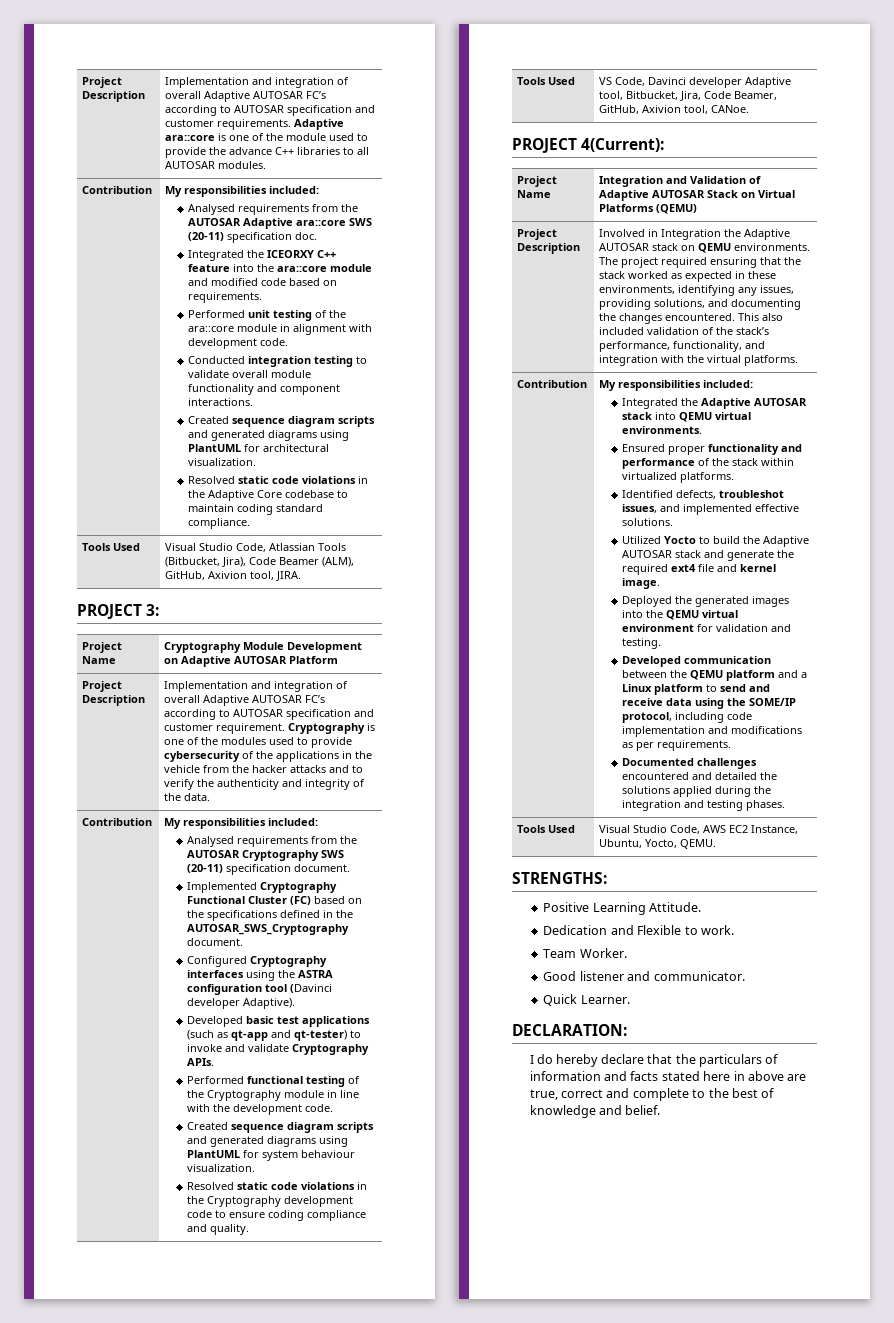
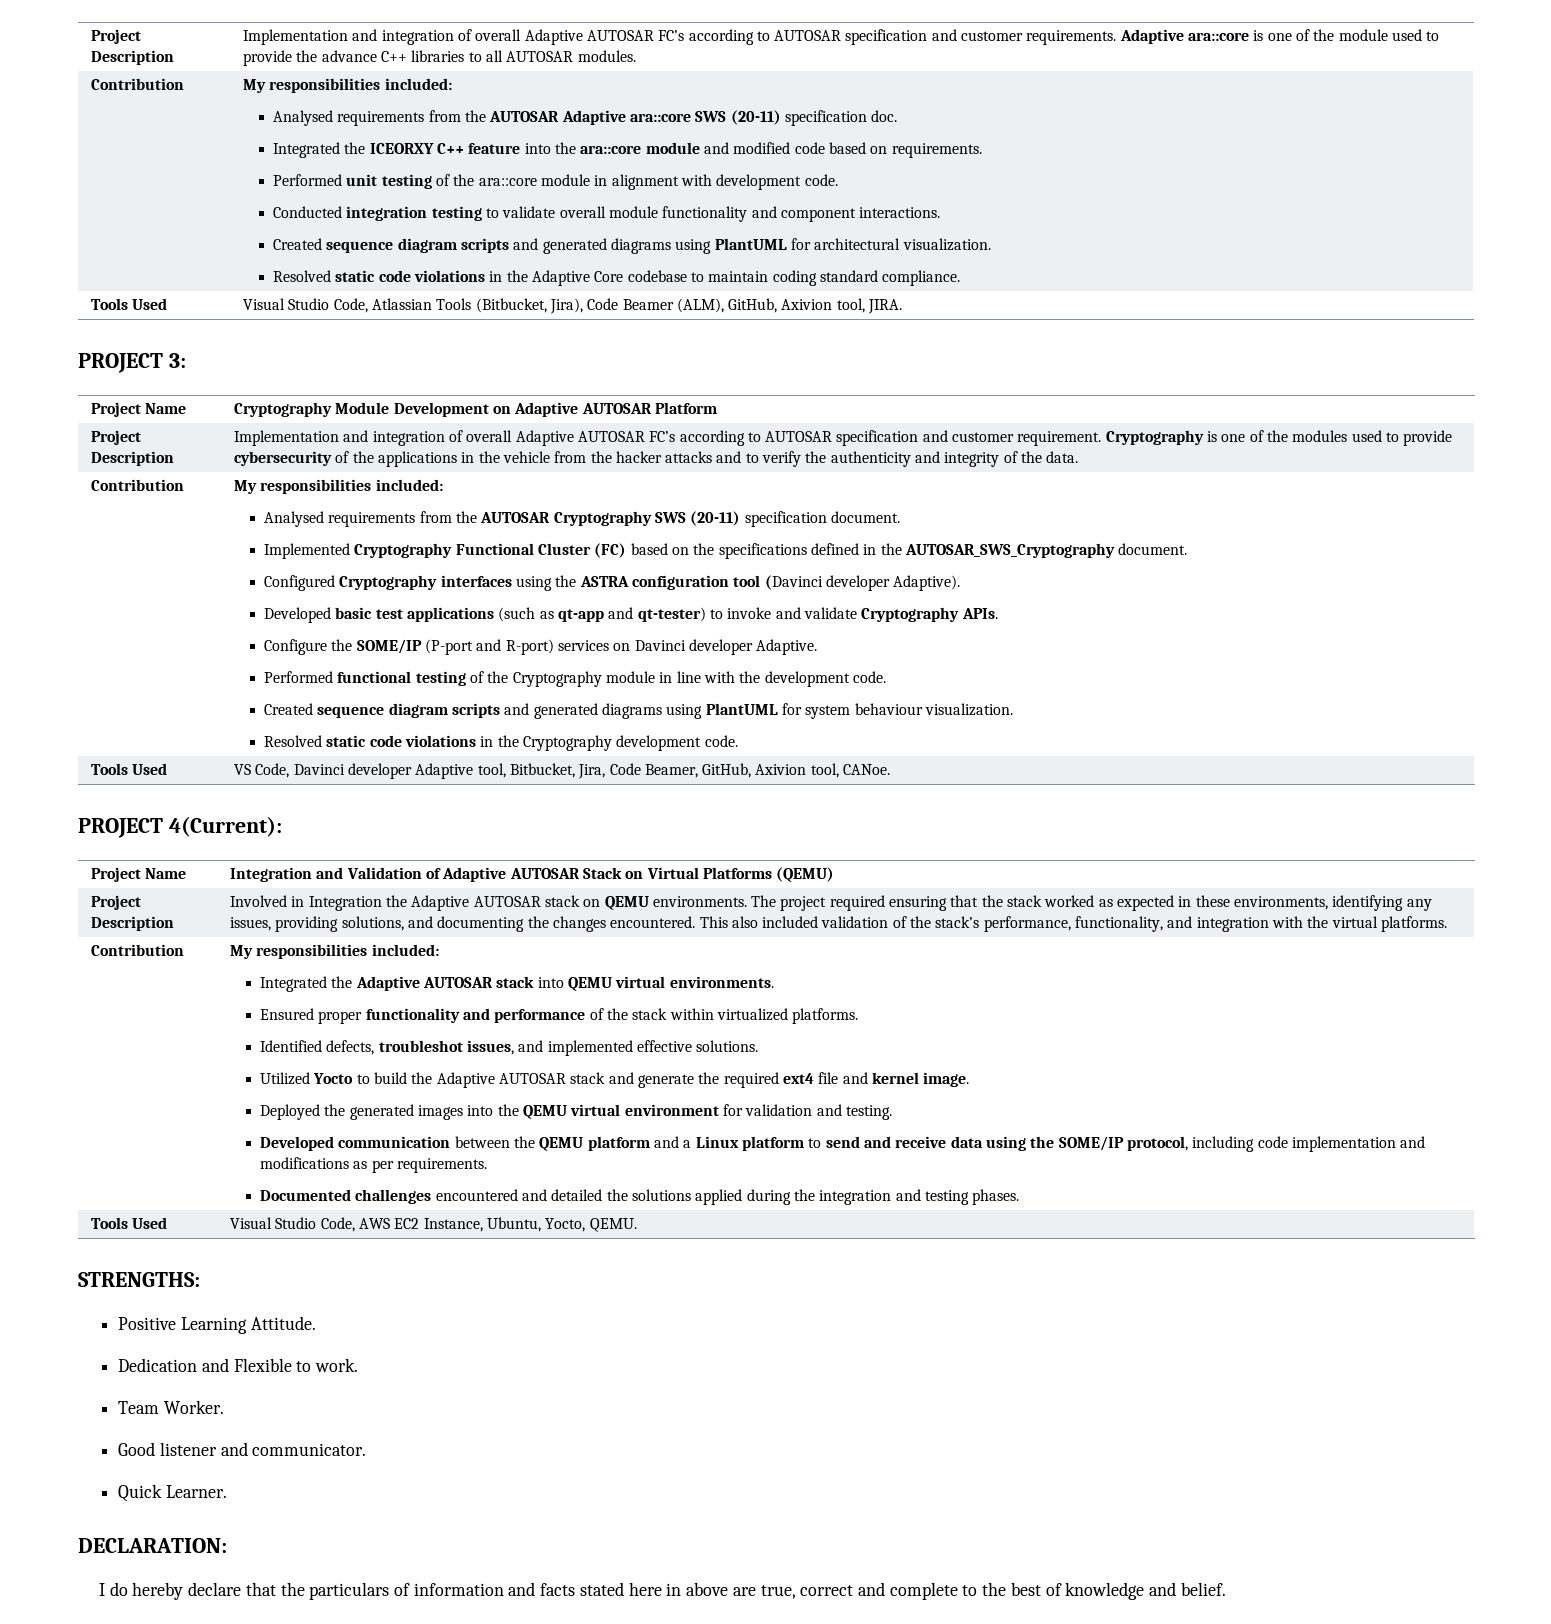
(215, 1062) none -> [264,639,818,655] // Configure the SOME/IP (P-port and R-port) services on Davinci developer Adaptive.
[187,1210,367,1221] [187,1224,250,1235] code to ensure coding compliance and quality. -> [704,735,738,747] code.

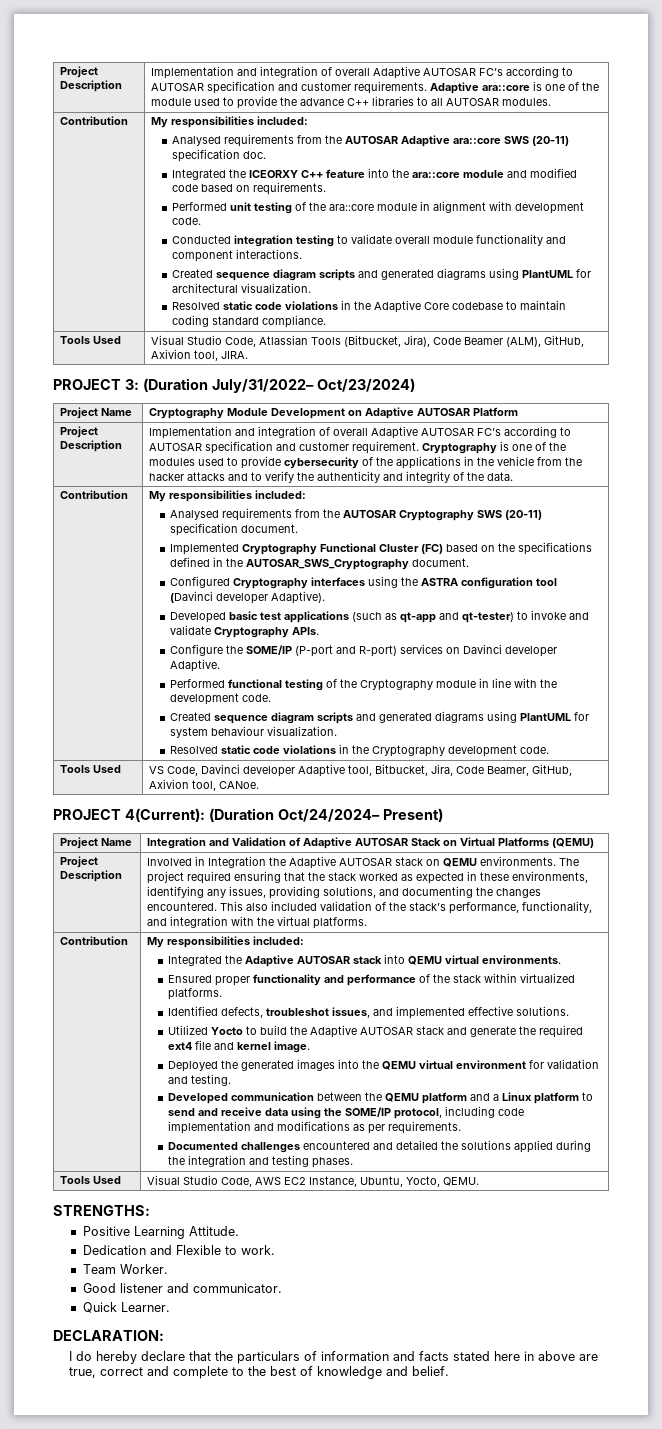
(186, 360) none -> [142,378,415,393] (Duration July/31/2022– Oct/23/2024)
(282, 826) none -> [208,808,443,822] (Duration Oct/24/2024– Present)

